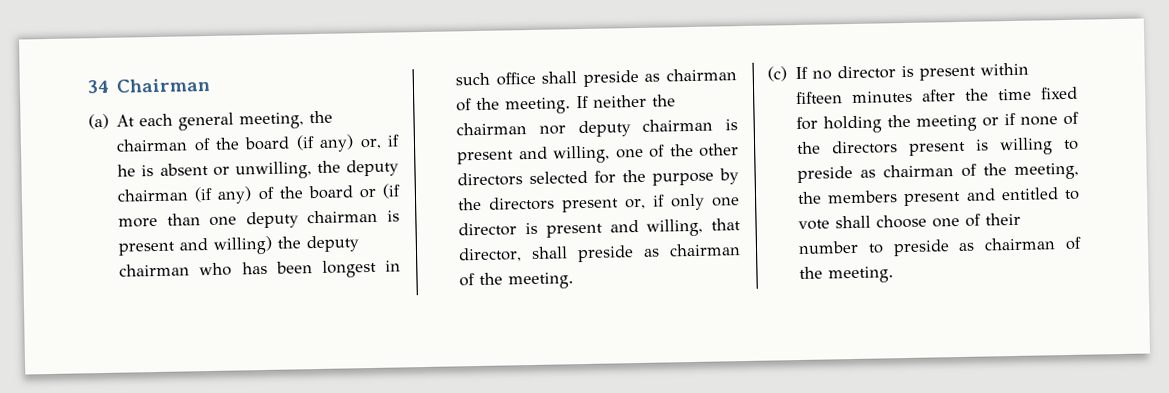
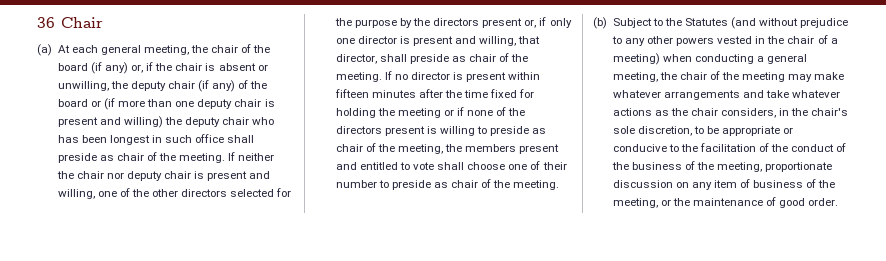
[87,77,211,94] 34 Chairman -> [37,17,103,28] 36 Chair
[116,138,189,152] chairman -> [211,45,239,53] chair
[117,164,137,177] he -> [155,63,203,71] the chair
[117,188,190,202] chairman -> [168,81,196,89] chair
[307,209,379,224] chairman -> [234,99,262,107] chair
[119,263,191,277] chairman -> [222,117,250,125] chair
[666,68,737,82] chairman -> [116,153,144,161] chair
[456,122,528,136] chairman -> [76,171,104,179] chair
[642,118,714,132] chairman -> [164,171,192,179] chair
[669,243,741,257] [459,272,575,290] [767,66,787,82] chairman of the meeting. // (c) -> [469,53,529,62] [335,72,382,82] chair of the meeting.
[882,164,954,178] chairman -> [335,144,363,152] chair
[984,236,1082,251] [798,266,894,284] chairman of the meeting. -> [451,179,560,190] [593,17,849,29] [611,35,838,46] [612,53,808,65] [612,71,845,82] [612,90,841,100] [612,108,849,118] [612,126,794,136] [612,143,847,152] [611,161,833,172] [612,179,836,190] [612,197,839,208] chair of the meeting. // (b) Subject to the Statutes (and without prejudice to any other powers vested in the chair of a meeting) when conducting a general meeting, the chair of the meeting may make whatever arrangements and take whatever actions as the chair considers, in the chair's sole discretion, to be appropriate or conducive to the facilitation of the conduct of the business of the meeting, proportionate discussion on any item of business of the meeting, or the maintenance of good order.

